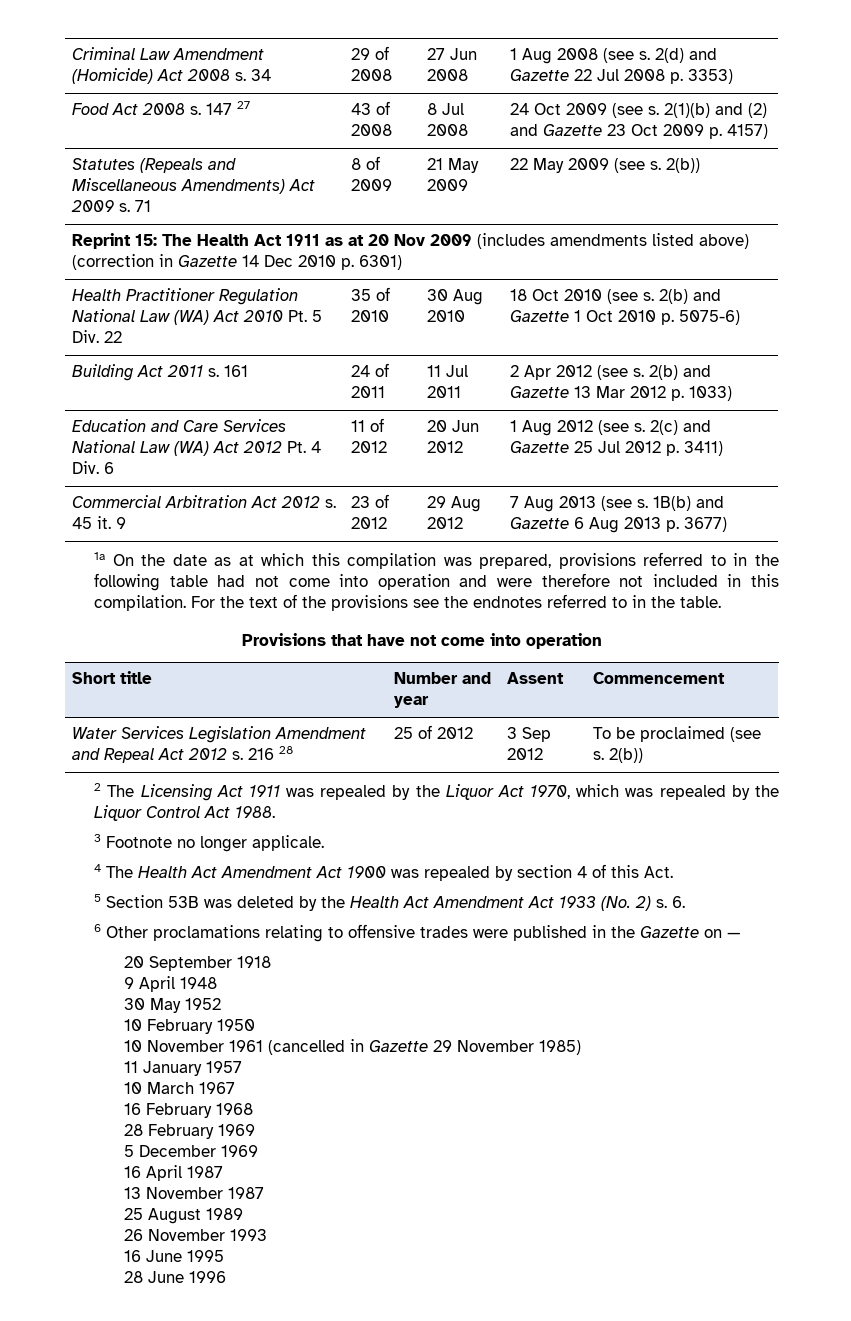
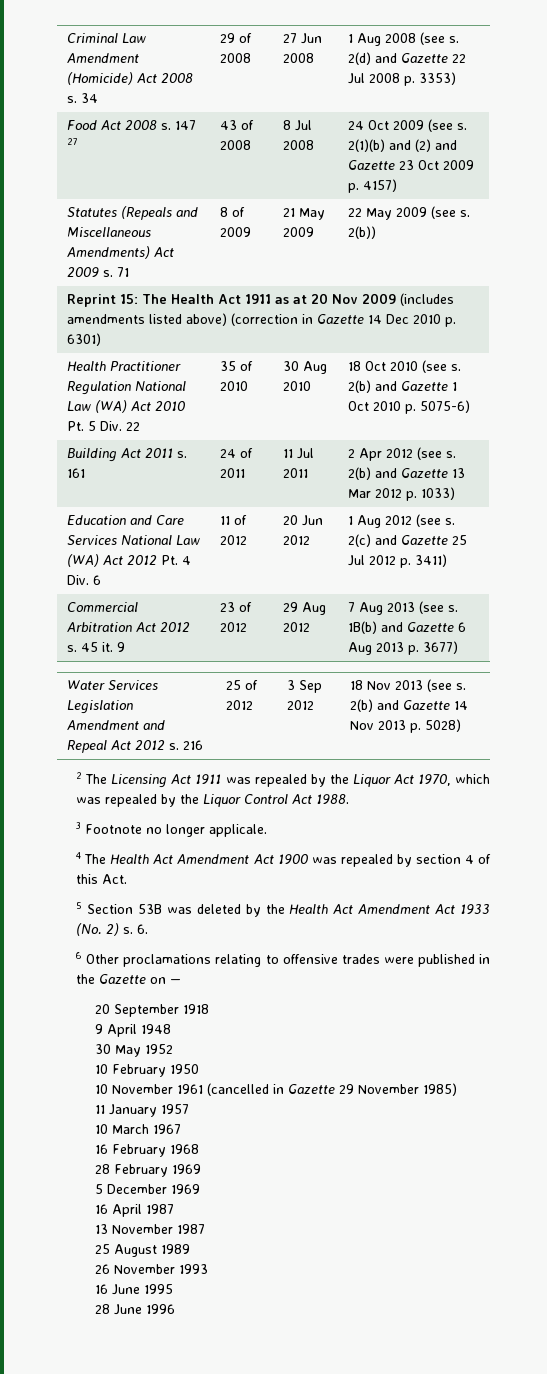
[94,552,779,569] [94,573,780,591] [94,594,722,611] [242,633,602,649] [72,671,153,684] [394,672,492,684] [394,696,430,708] [507,672,565,684] [593,672,726,684] // 1a On the date as at which this compilation was prepared, provisions referred to in the following table had not come into operation and were therefore not included in this compilation. For the text of the provisions see the endnotes referred to in the table. // Provisions that have not come into operation // Short title | Number and year | Assent | Commencement -> (458, 647) none
[279,746,294,754] 28 -> (203, 745) none
[593,726,762,742] [593,748,644,763] To be proclaimed (see s. 2(b)) -> [349,679,466,692] [349,699,468,712] [349,719,461,733] 18 Nov 2013 (see s. 2(b) and Gazette 14 Nov 2013 p. 5028)

